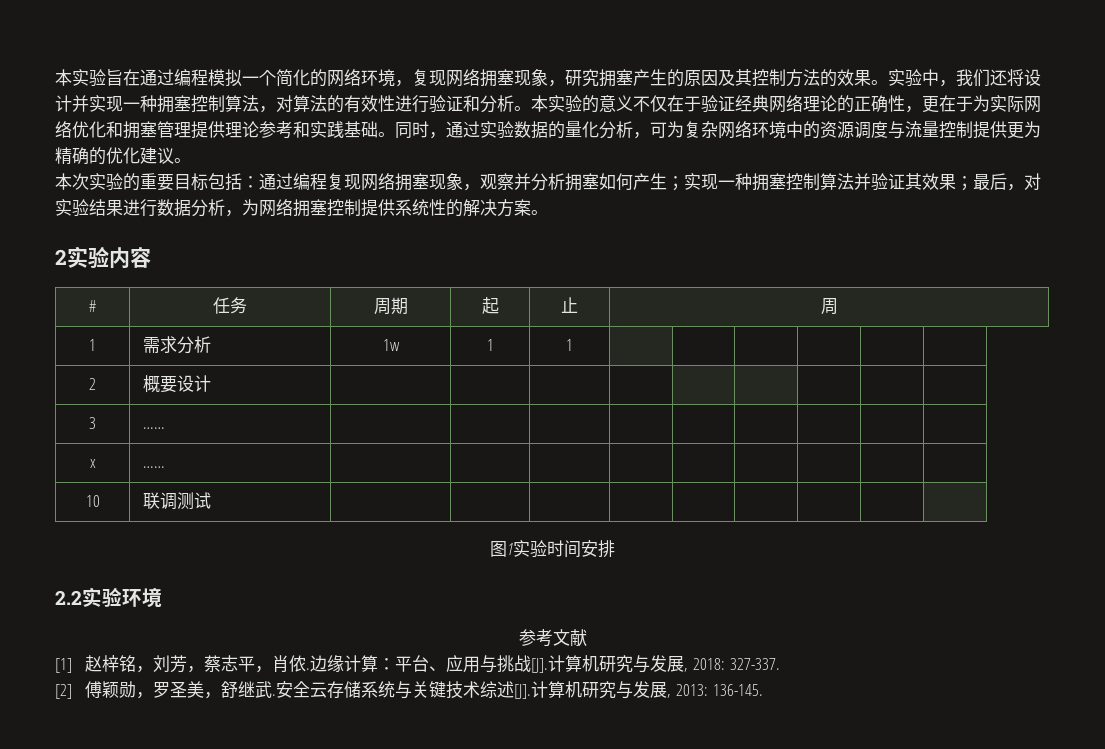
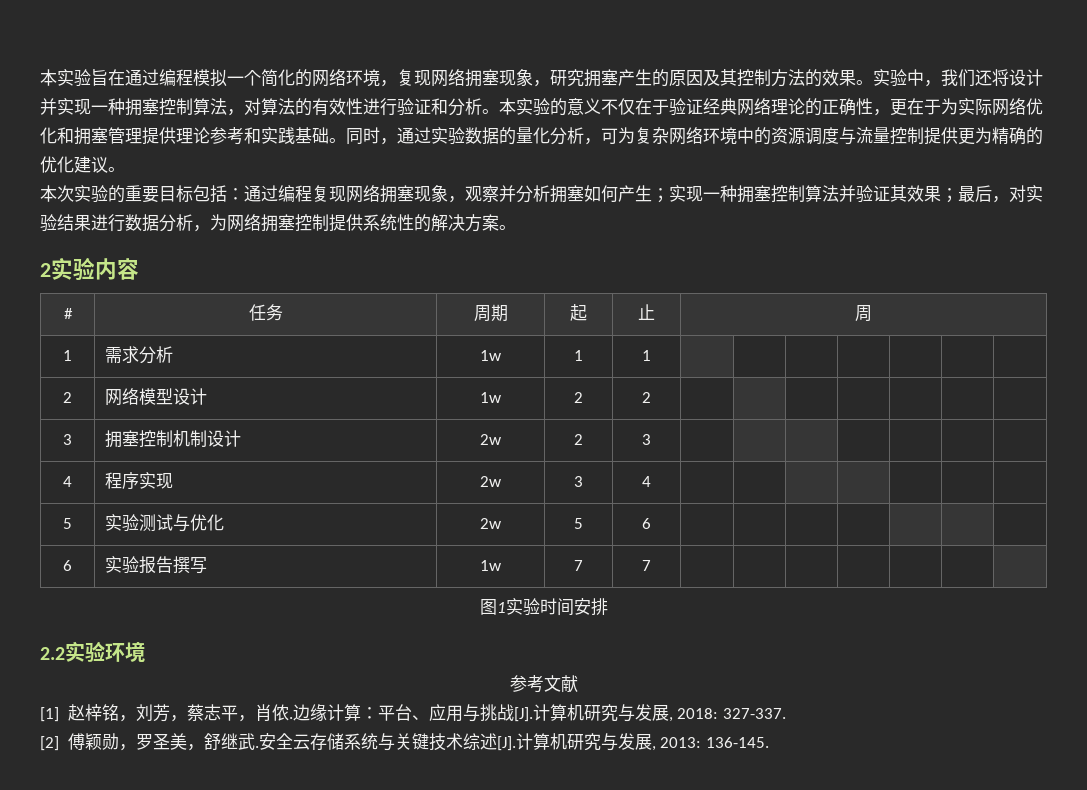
[89,378,96,390] [142,375,211,393] [89,417,96,429] [142,427,165,429] [89,459,96,468] [142,466,165,468] [85,495,100,507] [142,492,211,510] // 2 | 概要设计 | | | | | | | | | // 3 | …… | | | | | | | | | // x | …… | | | | | | | | | // 10 | 联调测试 | | -> [63,392,72,403] [105,388,208,406] [480,392,501,403] [574,392,583,403] [642,392,651,403] [63,434,72,445] [105,430,242,448] [480,434,501,445] [574,434,583,445] [642,434,651,445] [63,476,72,487] [105,472,174,490] [480,476,501,487] [574,476,583,487] [642,476,651,487] [63,518,72,529] [105,514,225,532] [480,518,501,529] [574,518,583,529] [642,518,651,529] [63,560,72,571] [105,556,208,574] [480,560,501,571] [574,560,583,571] [642,560,651,571] | // 2 | 网络模型设计 | 1w | 2 | 2 | | | | | | | // 3 | 拥塞控制机制设计 | 2w | 2 | 3 | | | | | | | // 4 | 程序实现 | 2w | 3 | 4 | | | | | | | // 5 | 实验测试与优化 | 2w | 5 | 6 | | | | | | | // 6 | 实验报告撰写 | 1w | 7 | 7

